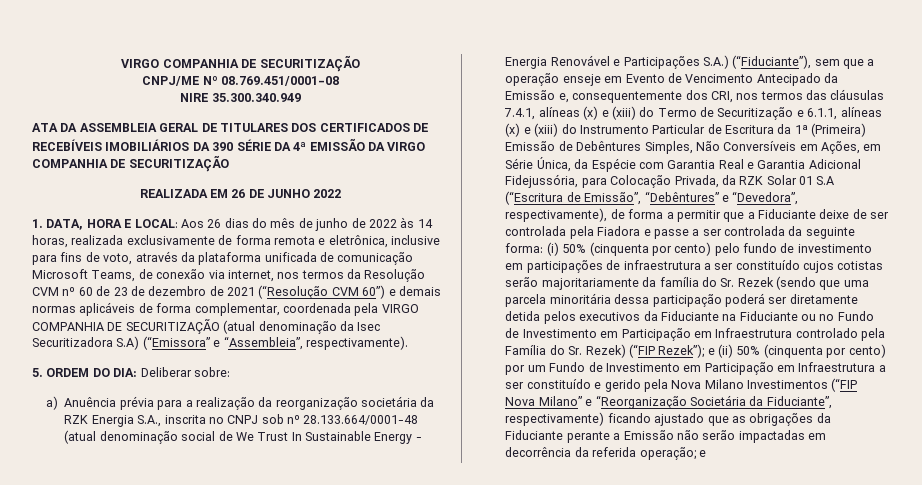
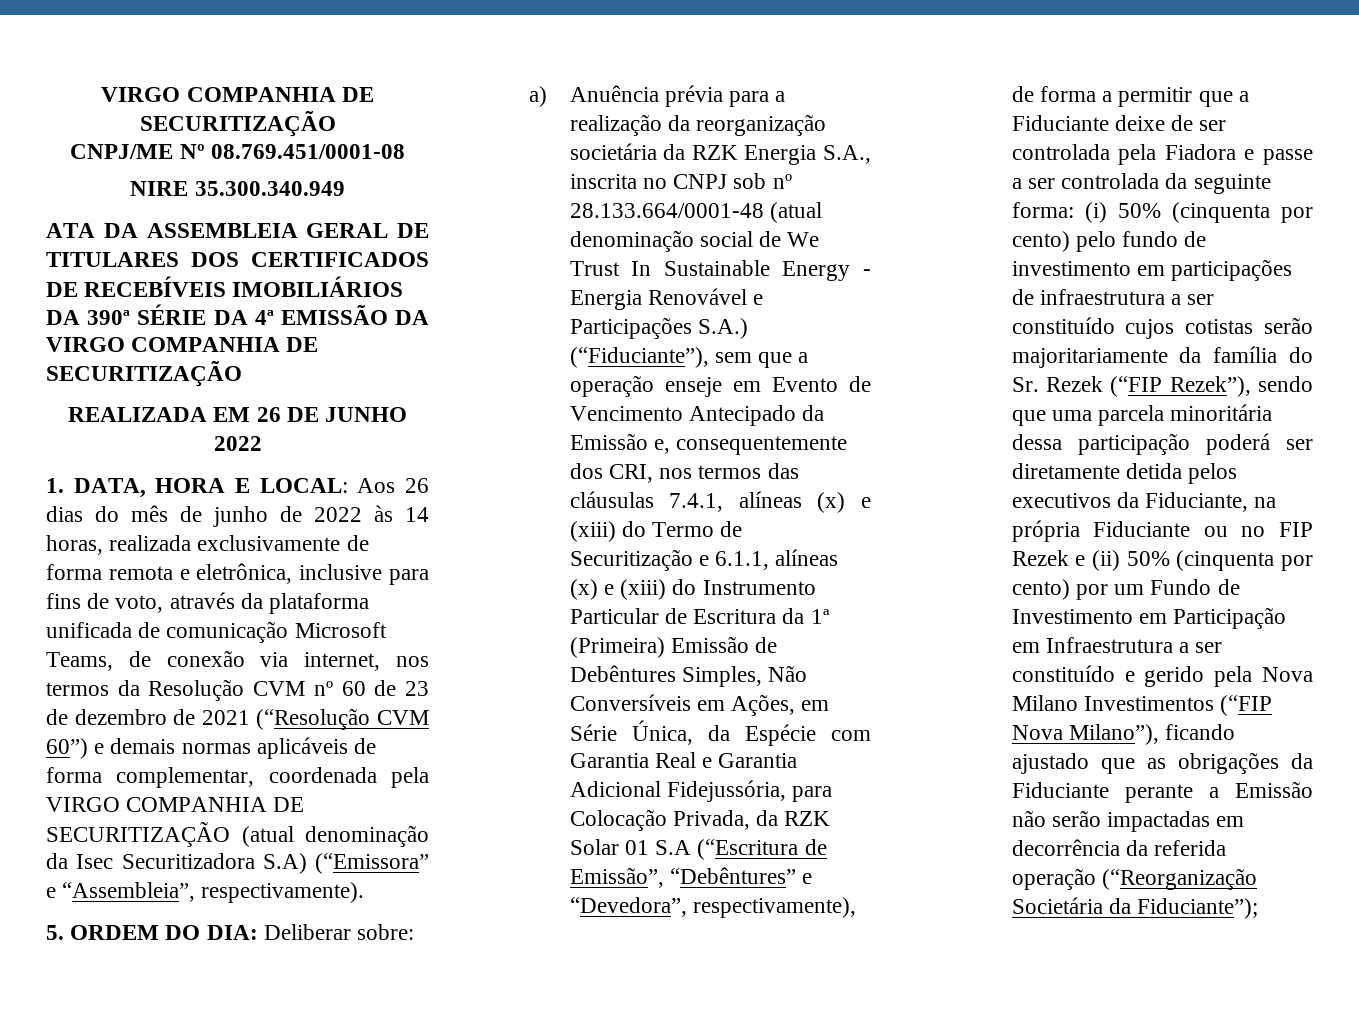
[212,142,234,151] 390 -> [87,310,131,325] 390ª
[776,276,817,290] (sendo -> [1110,376,1313,397] (“FIP Rezek”), sendo
[660,311,874,321] [505,328,886,341] [505,344,705,358] Fiduciante na Fiduciante ou no Fundo de Investimento em Participação em Infraestrutura controlado pela Família do Sr. Rezek) (“FIP Rezek”); -> [1145,492,1277,512] [1011,520,1313,542] [1011,550,1069,566] Fiduciante, na própria Fiduciante ou no FIP Rezek
[538,395,832,409] [505,412,605,426] Milano” e “Reorganização Societária da Fiduciante”, respectivamente) -> [1068,724,1159,745] Milano”),
[639,447,706,460] operação; e -> [1011,868,1257,890] [1011,897,1259,919] operação (“Reorganização Societária da Fiduciante”);

